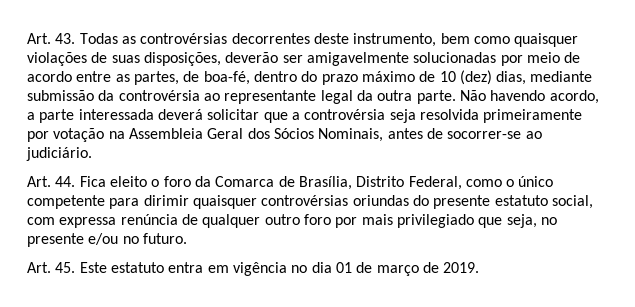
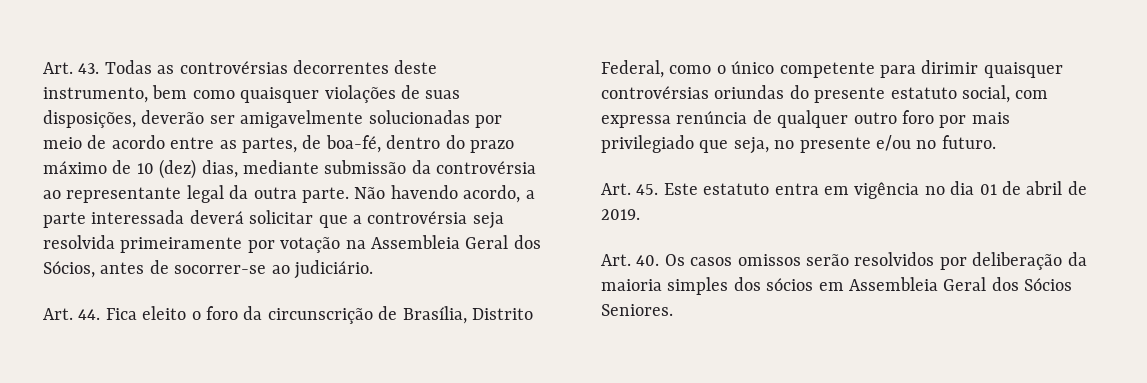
[273,128,384,142] Sócios Nominais, -> [43,261,95,278] Sócios,
[215,176,275,187] Comarca -> [267,308,373,324] circunscrição
[376,265,419,276] março -> [1026,181,1063,195] abril
(480, 267) none -> [601,252,1087,270] [601,277,1073,295] [601,304,673,316] // Art. 40. Os casos omissos serão resolvidos por deliberação da maioria simples dos sócios em Assembleia Geral dos Sócios Seniores.

